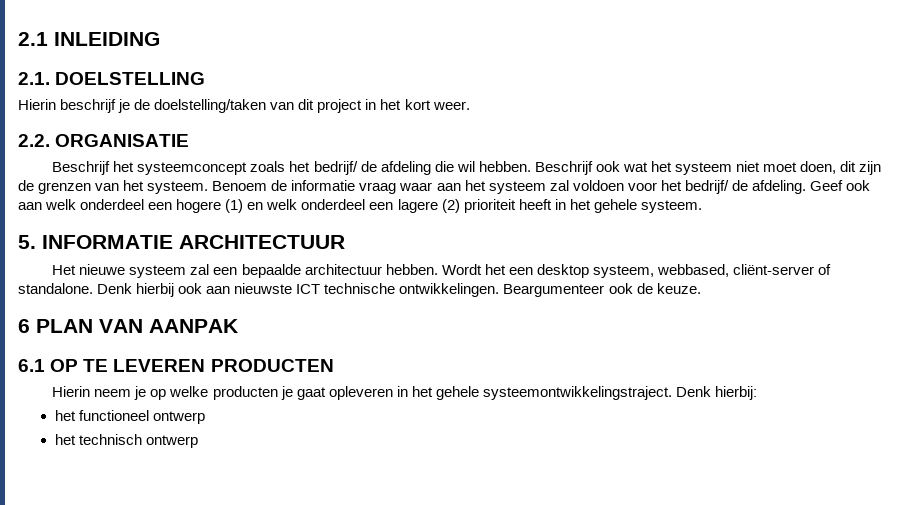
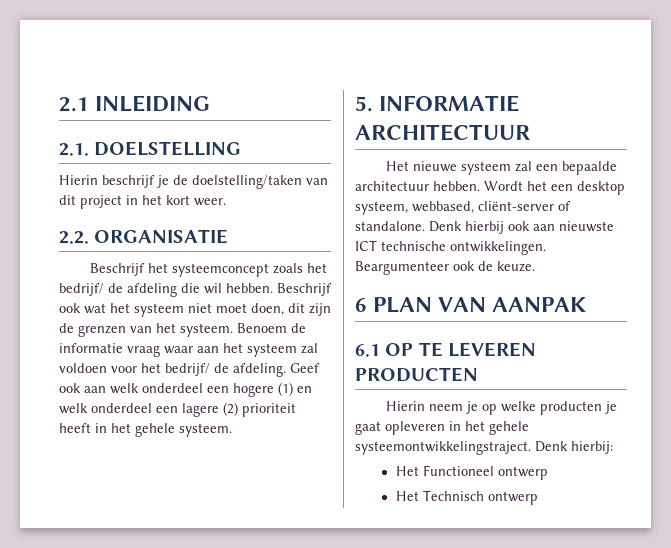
[54,410,149,421] het functioneel -> [395,465,494,476] Het Functioneel
[54,434,142,445] het technisch -> [395,490,484,501] Het Technisch

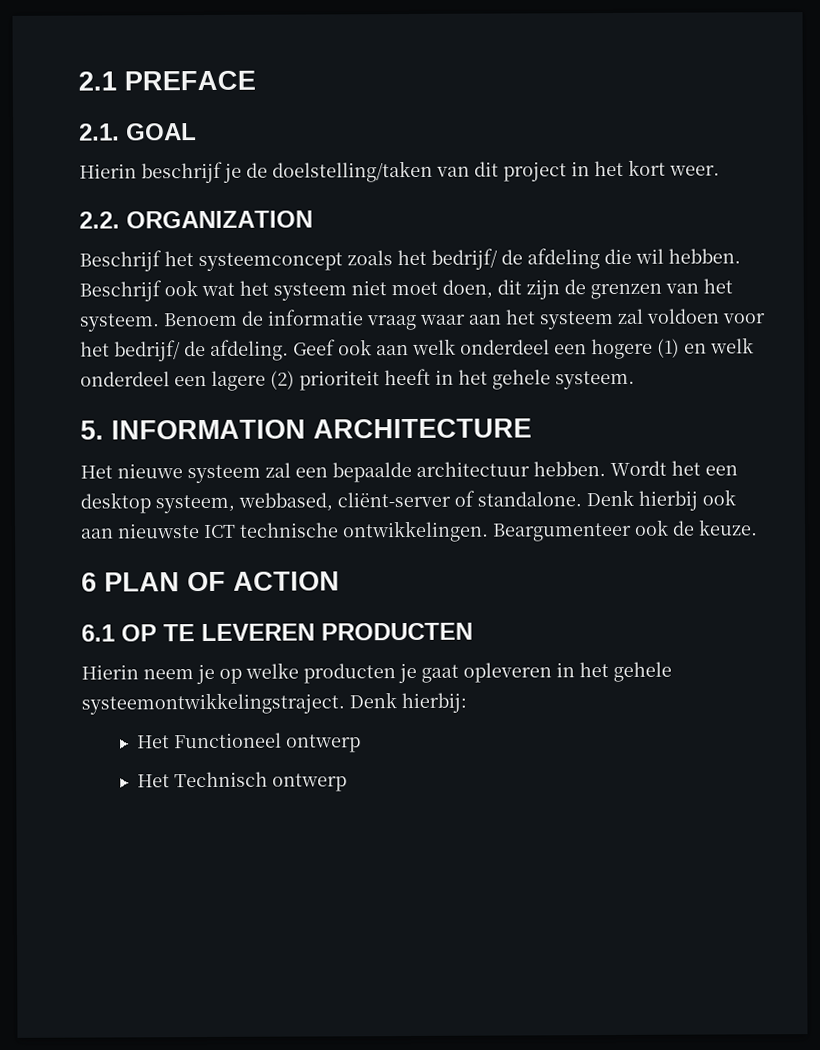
[95,95,211,112] INLEIDING -> [124,70,256,91] PREFACE
[94,141,242,156] DOELSTELLING -> [126,123,197,141] GOAL
[94,229,229,244] ORGANISATIE -> [126,210,313,229] ORGANIZATION
[379,95,520,112] [355,124,530,141] INFORMATIE ARCHITECTUUR -> [111,418,532,440] INFORMATION ARCHITECTURE
[438,297,587,312] VAN AANPAK -> [187,571,340,592] OF ACTION

